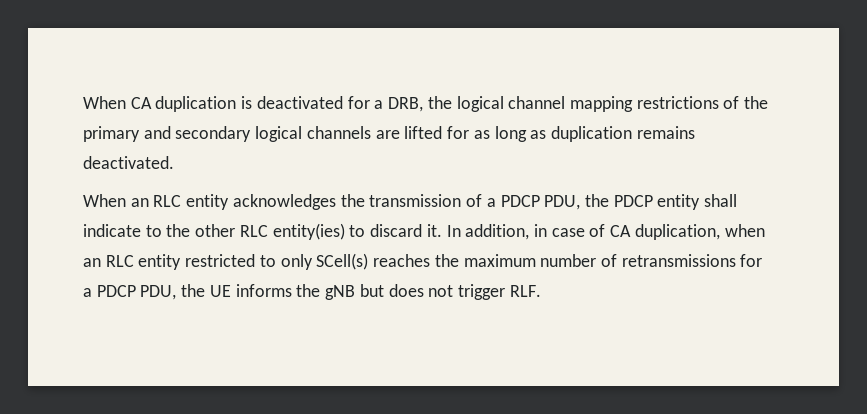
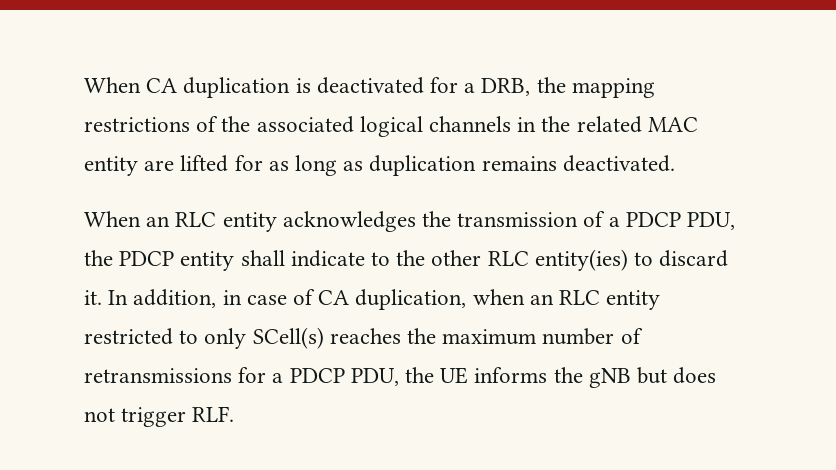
[456,96,566,112] logical channel -> (566, 85) none
[83,126,371,142] primary and secondary logical channels -> [256,116,698,137] [84,156,138,176] associated logical channels in the related MAC entity

